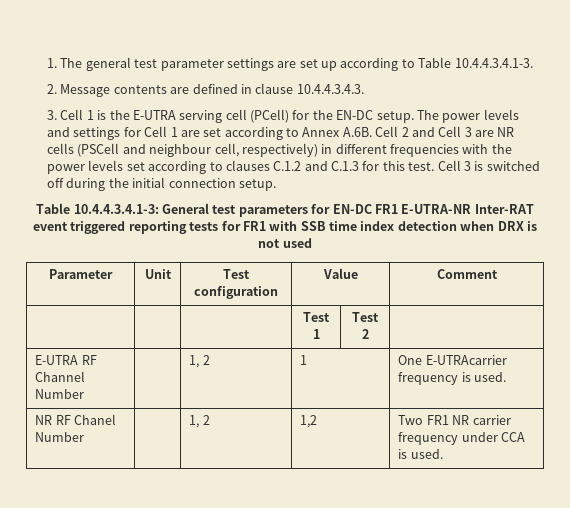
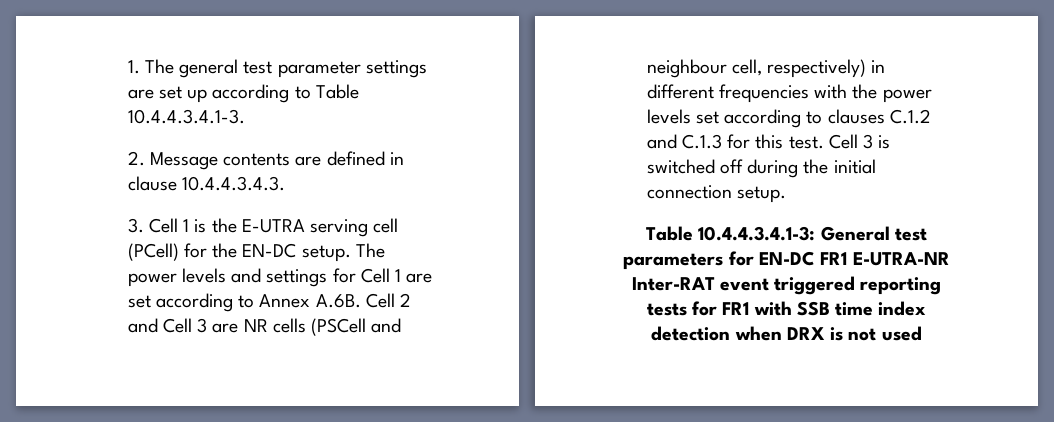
[49,269,113,279] [144,269,172,279] [223,269,250,279] [194,286,278,299] [322,268,358,279] [436,269,498,279] [303,312,330,322] [312,329,320,339] [352,312,379,322] [361,329,369,339] [35,355,97,365] [35,371,86,382] [35,389,85,399] [189,355,210,368] [300,355,308,365] [398,355,507,365] [398,372,507,385] [35,414,117,425] [35,432,85,442] [189,415,210,428] [300,415,318,428] [398,415,511,425] [398,432,526,445] [398,449,443,459] // Parameter | Unit | Test configuration | Value | Comment // | | | Test 1 | Test 2 | // E-UTRA RF Channel Number | | 1, 2 | 1 | One E-UTRAcarrier frequency is used. // NR RF Chanel Number | | 1, 2 | 1,2 | Two FR1 NR carrier frequency under CCA is used. -> (922, 333) none

